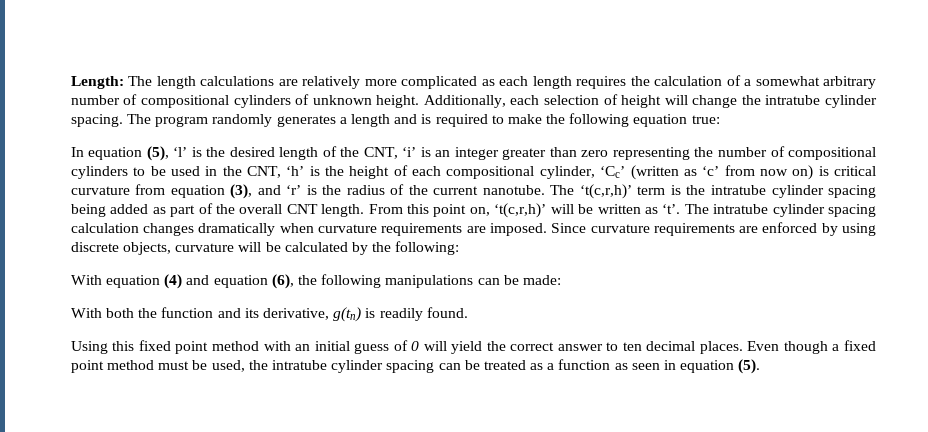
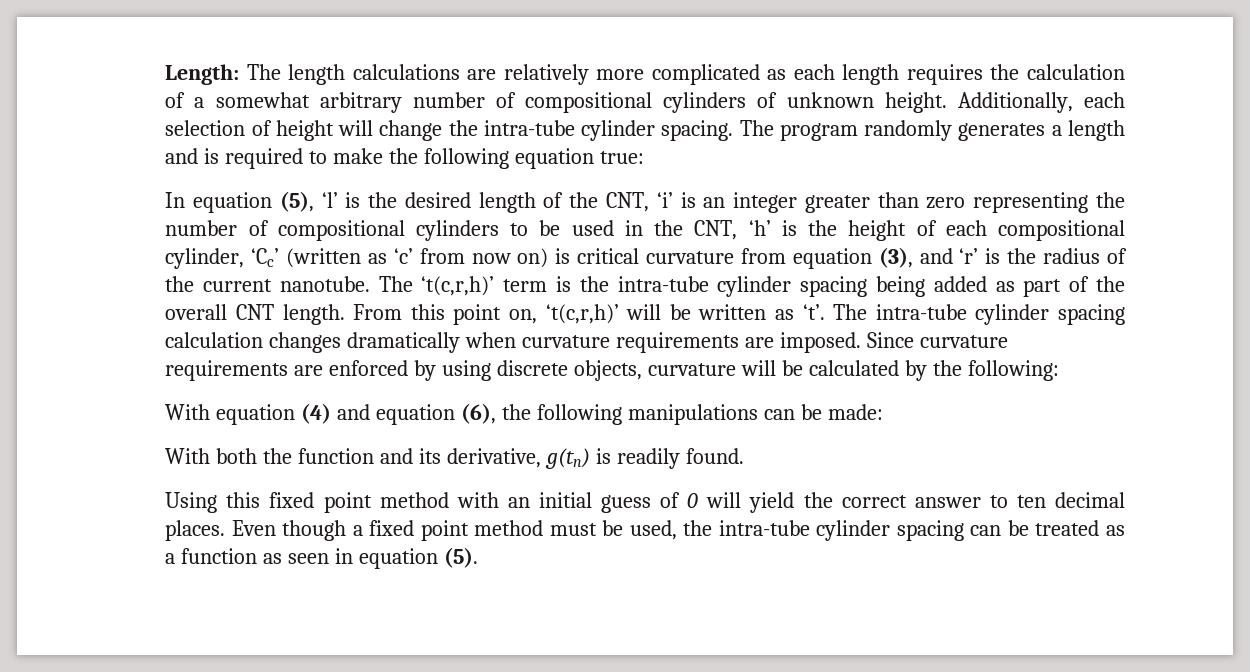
[765,95,821,105] intratube -> [483,120,575,136] intra-tube
[710,185,766,195] intratube -> [617,276,709,292] intra-tube
[713,204,769,214] intratube -> [875,304,967,320] intra-tube
[271,360,327,370] intratube -> [718,520,810,536] intra-tube

